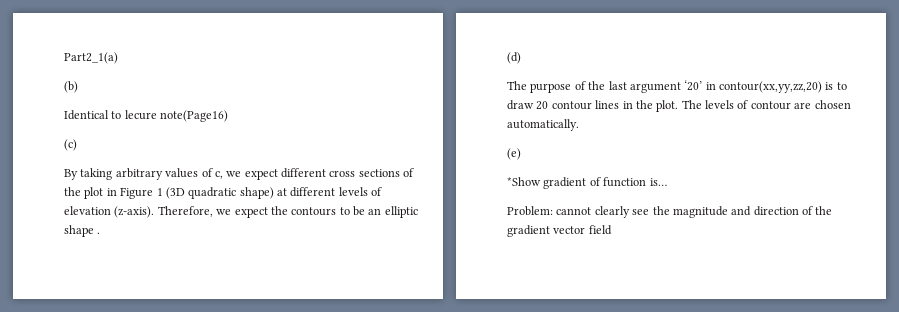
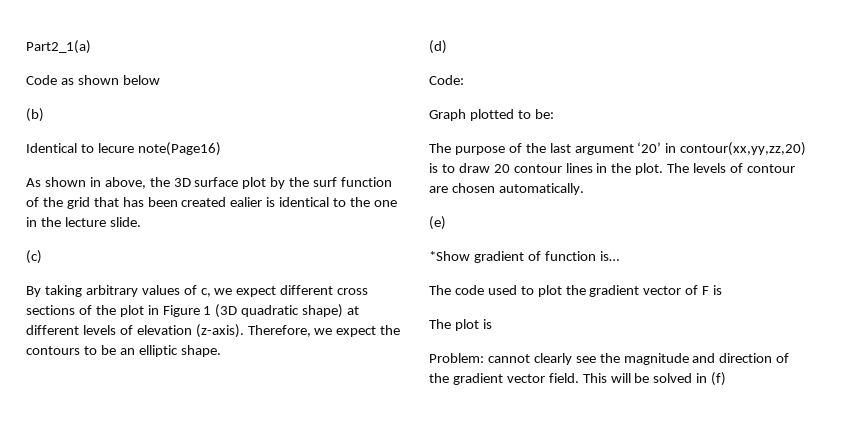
(118, 58) none -> [26,75,160,85] // Code as shown below
(229, 116) none -> [26,177,393,189] [26,197,397,209] [26,217,141,227] // As shown in above, the 3D surface plot by the surf function of the grid that has been created ealier is identical to the one in the lecture slide.
[64,225,101,237] shape . -> [180,345,221,357] shape.
(521, 58) none -> [429,75,464,85] [429,109,554,121] // Code: // Graph plotted to be:
(667, 182) none -> [429,285,723,297] [429,319,492,331] // The code used to plot the gradient vector of F is // The plot is
[588,225,612,235] field -> [548,372,727,386] field. This will be solved in (f)

